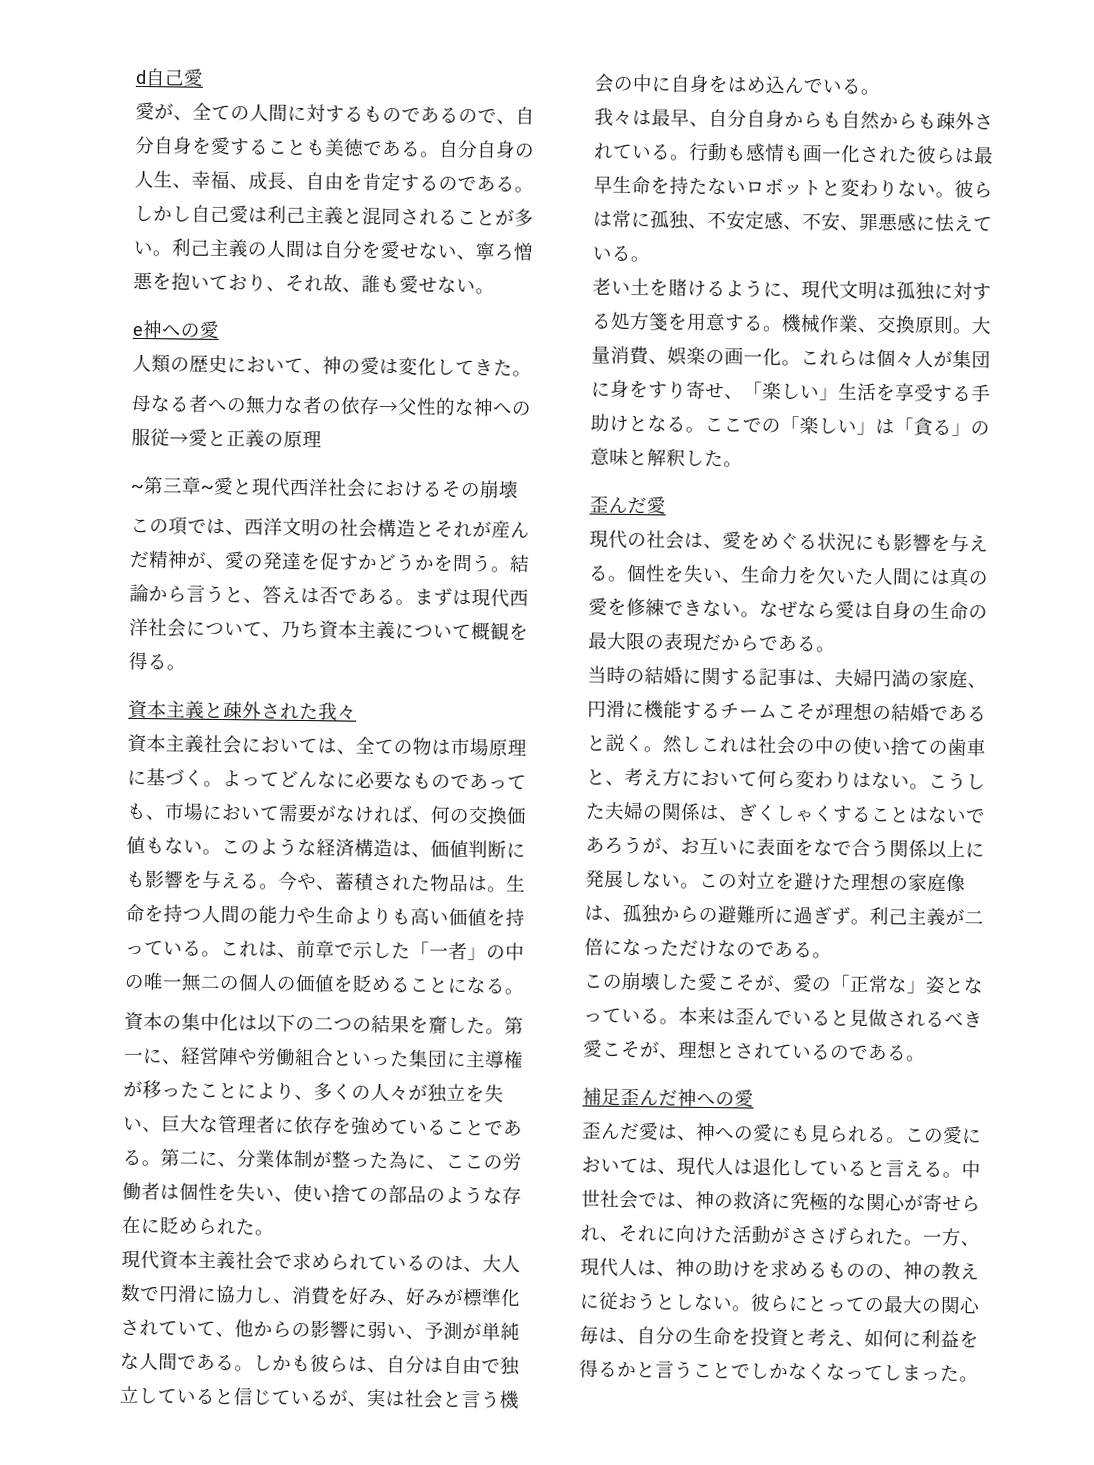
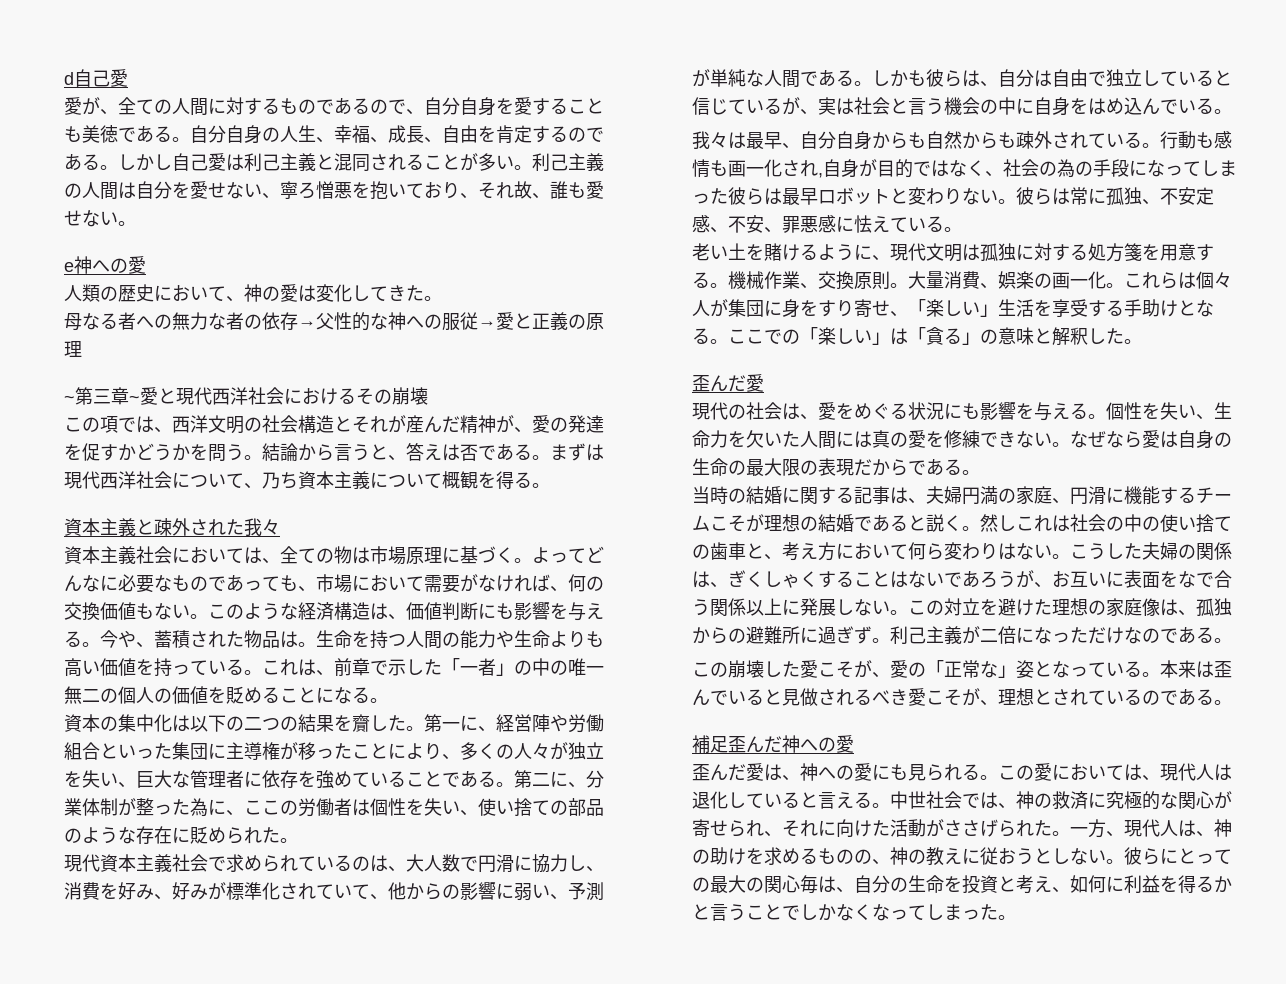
[896,145,994,165] [592,175,746,196] た彼らは最早生命を持たない -> [817,159,1237,178] [691,187,818,205] ,自身が目的ではなく、社会の為の手段になってしまった彼らは最早

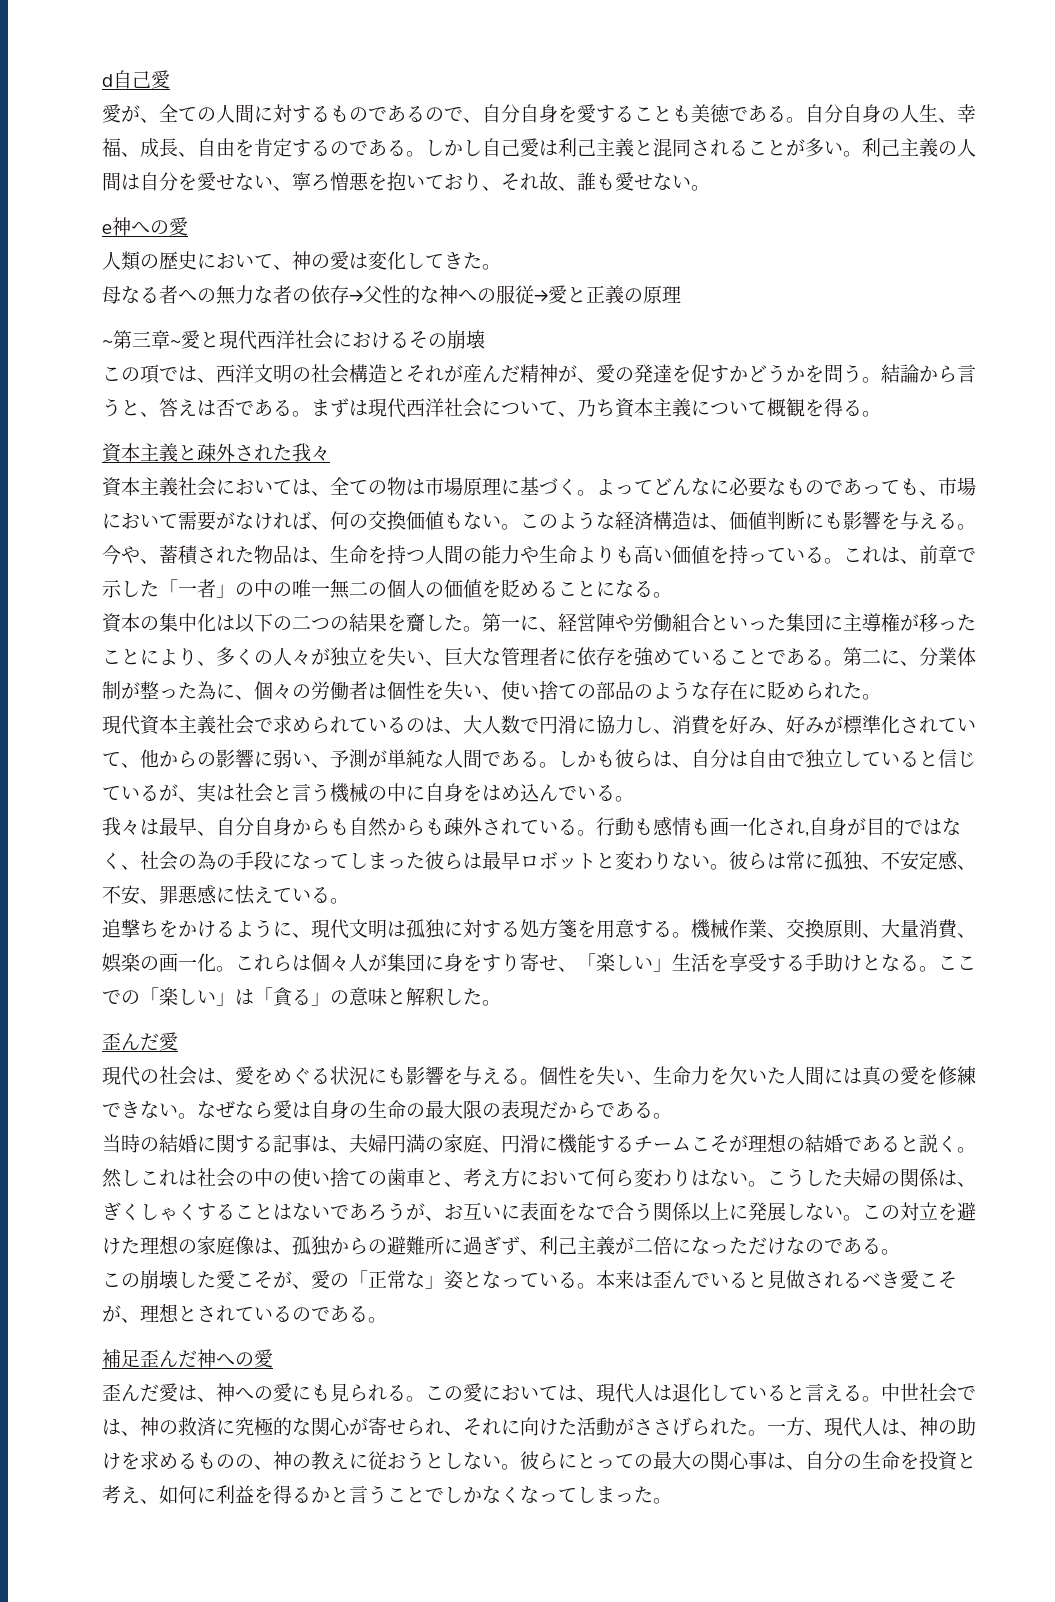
[297,642,316,647] 。 -> [310,559,330,564] 、
[243,800,280,815] ここ -> [253,681,292,700] 個々
[961,97,980,115] 会 -> [348,783,368,803] 械
[691,243,782,261] 老い土を賭 -> [101,919,197,938] 追撃ちをか
[889,283,908,288] 。 -> [861,933,881,938] 、
[871,638,890,643] 。 -> [519,1250,539,1255] 、
[799,875,818,894] 毎 -> [747,1451,767,1470] 事

